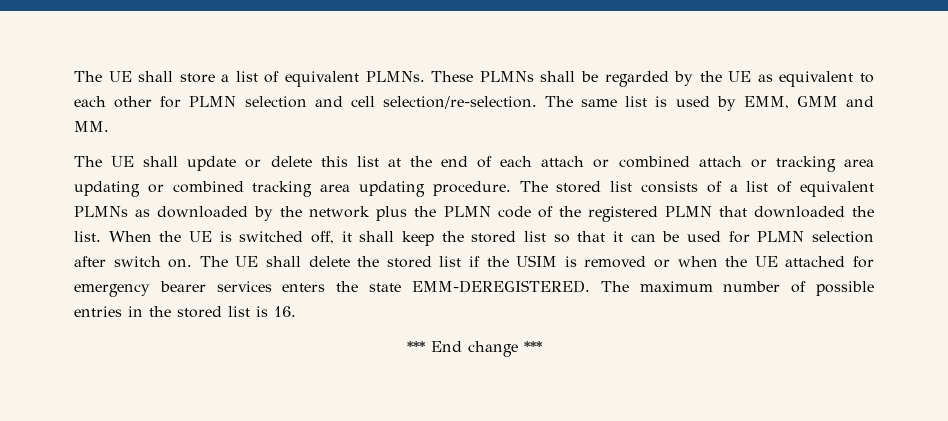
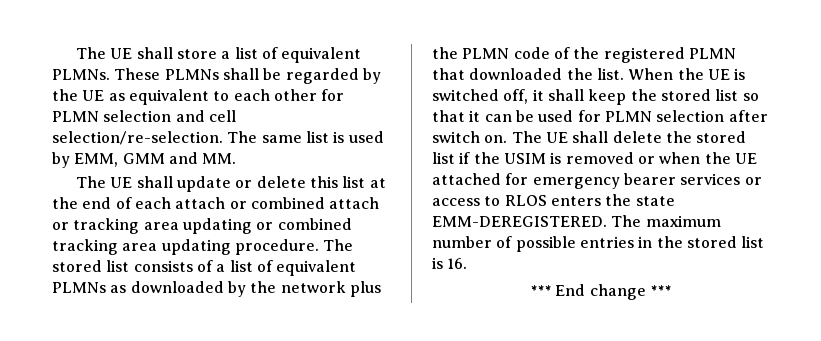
(272, 286) none -> [744,177,762,185] [432,195,547,206] or access to RLOS

